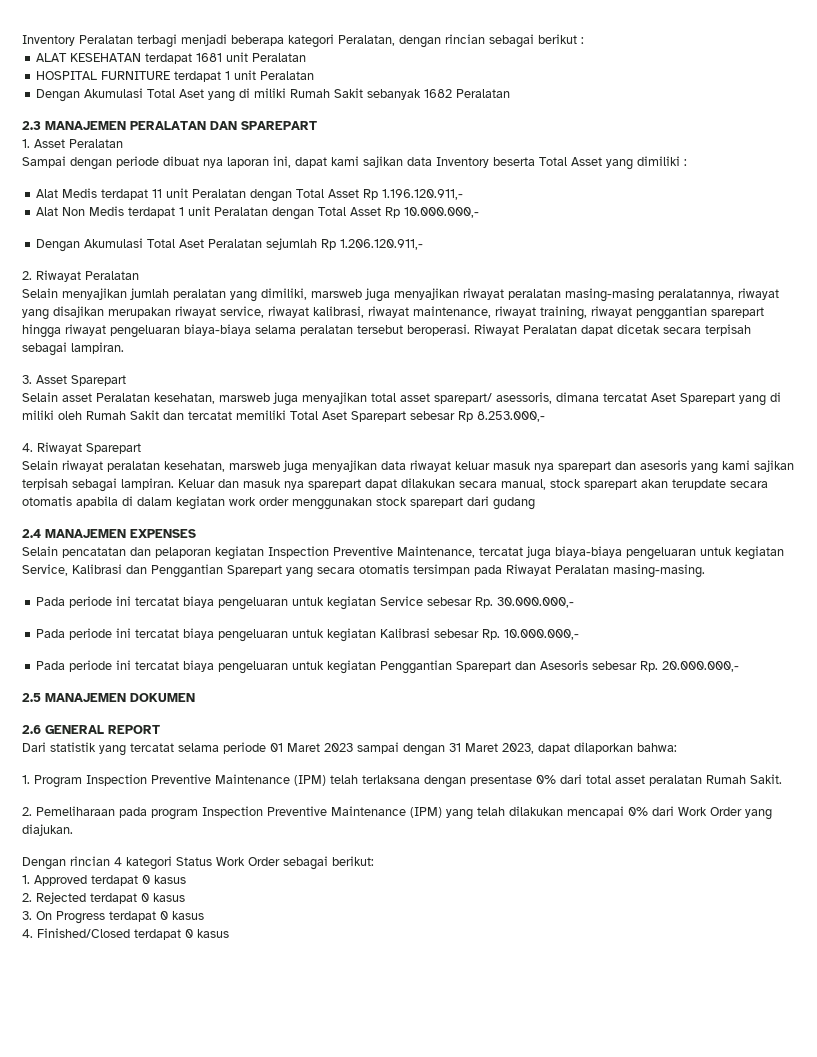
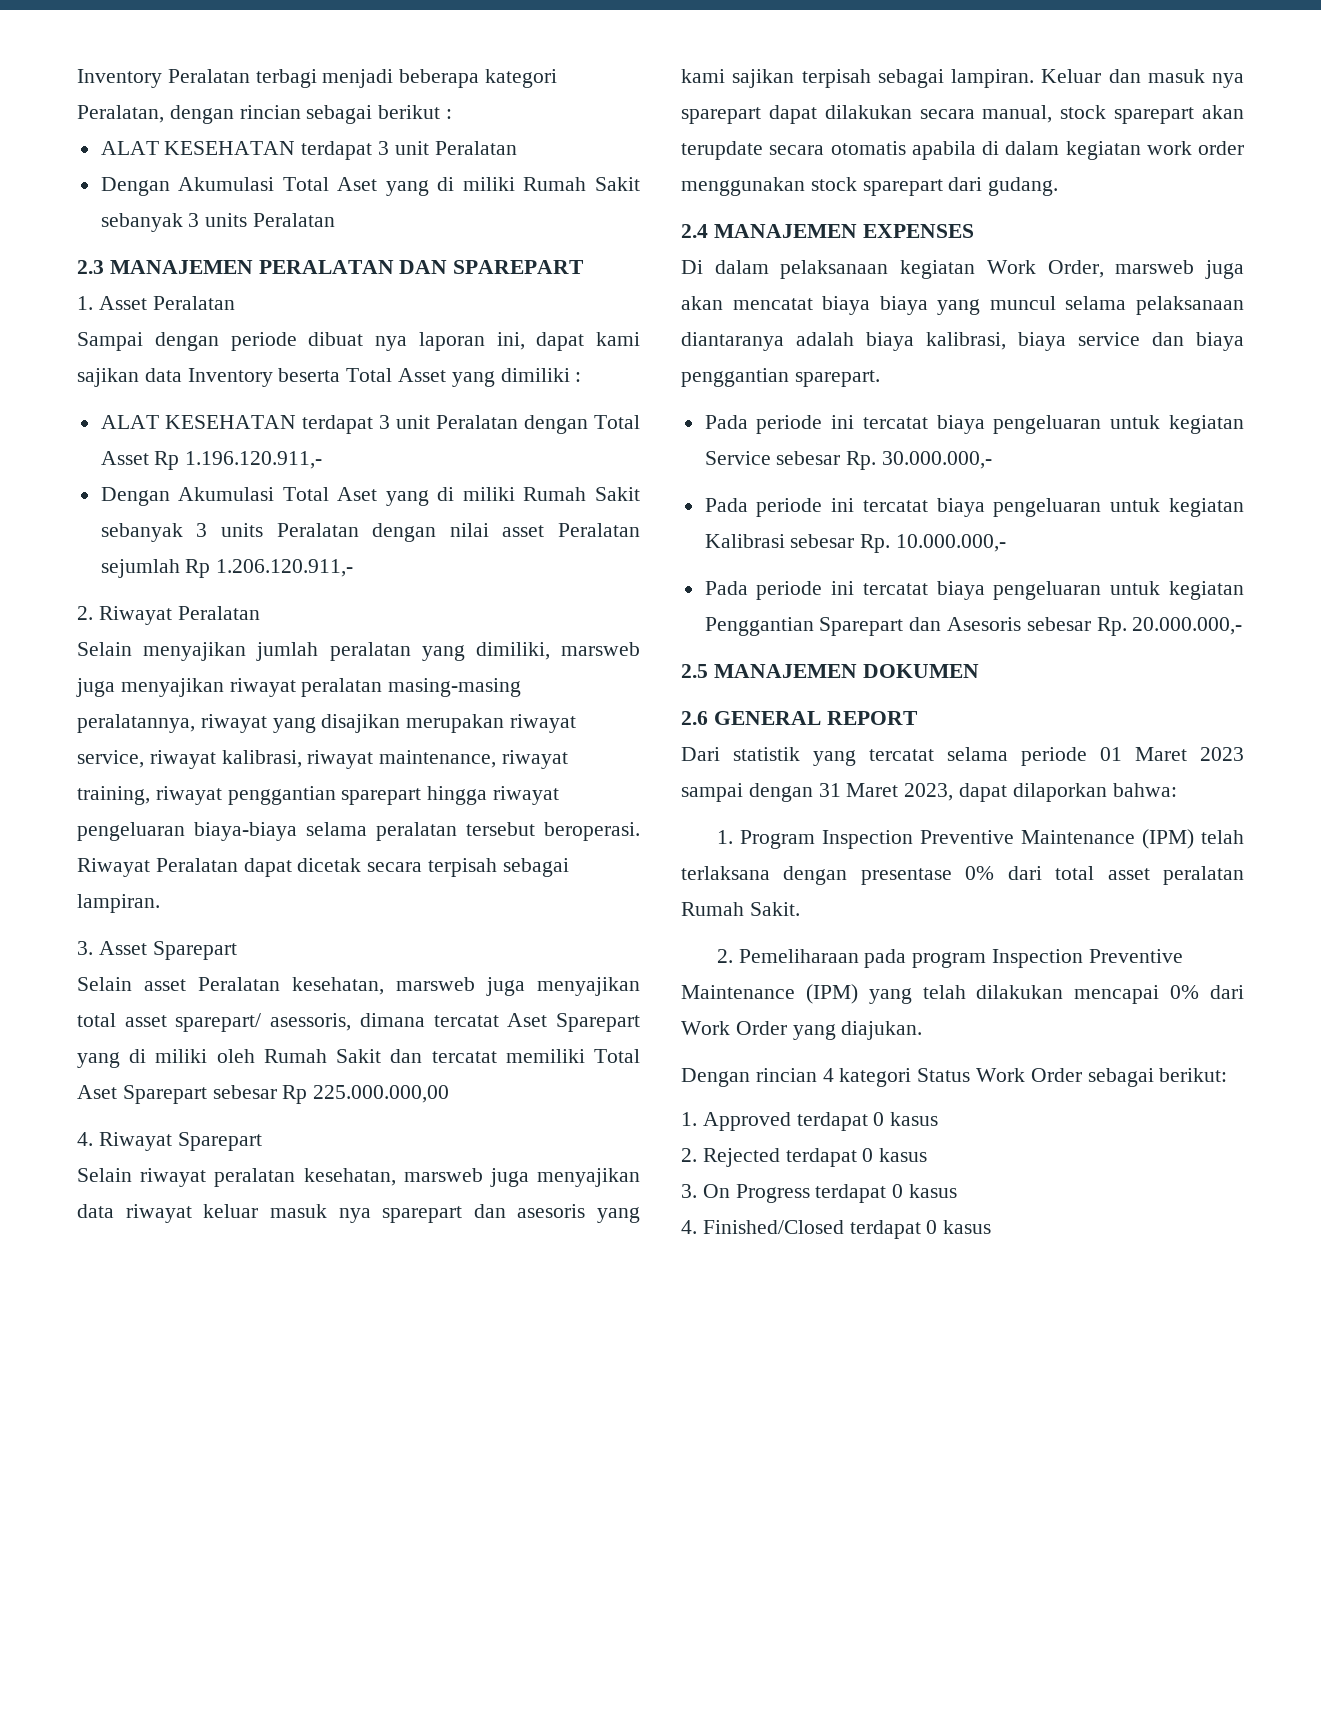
[196,52,307,62] [36,71,231,82] 1681 unit Peralatan // HOSPITAL FURNITURE terdapat 1 -> [378,141,390,155] 3
[424,89,453,98] 1682 -> [188,213,248,227] 3 units
[36,188,163,200] Alat Medis terdapat 11 -> [100,415,390,434] ALAT KESEHATAN terdapat 3
[36,206,480,220] [36,238,205,252] Alat Non Medis terdapat 1 unit Peralatan dengan Total Asset Rp 10.000.000,- // Dengan Akumulasi Total Aset -> [100,487,640,506] [100,523,545,542] Dengan Akumulasi Total Aset yang di miliki Rumah Sakit sebanyak 3 units Peralatan dengan nilai asset
[477,411,545,422] 8.253.000,- -> [313,1085,450,1103] 225.000.000,00
[493,497,535,510] gudang -> [988,177,1059,196] gudang.
[22,546,784,560] [22,564,705,578] Selain pencatatan dan pelaporan kegiatan Inspection Preventive Maintenance, tercatat juga biaya-biaya pengeluaran untuk kegiatan Service, Kalibrasi dan Penggantian Sparepart yang secara otomatis tersimpan pada Riwayat Peralatan masing-masing. -> [681,260,1244,279] [681,296,1244,315] [681,332,1244,351] [681,368,880,387] Di dalam pelaksanaan kegiatan Work Order, marsweb juga akan mencatat biaya biaya yang muncul selama pelaksanaan diantaranya adalah biaya kalibrasi, biaya service dan biaya penggantian sparepart.

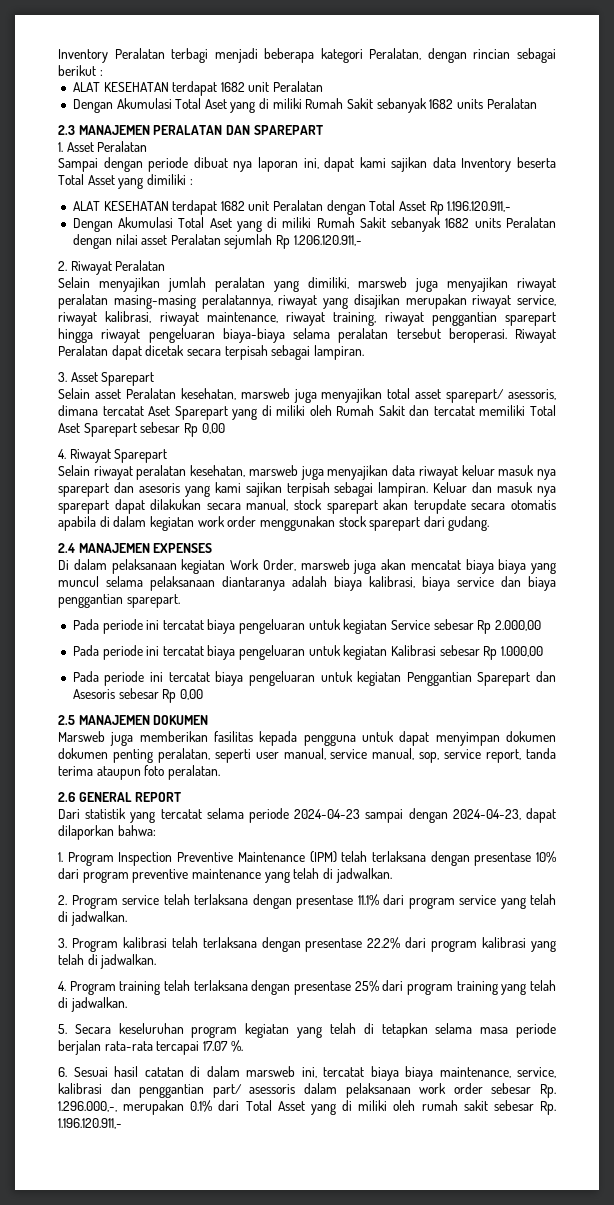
[378,141,390,155] 3 -> [220,82,245,92] 1682
[188,213,200,227] 3 -> [429,99,454,109] 1682
[378,415,390,429] 3 -> [220,201,245,211] 1682
[196,523,208,537] 3 -> [445,218,470,228] 1682
[313,1085,450,1103] 225.000.000,00 -> [201,423,225,434] 0,00
[846,451,993,470] Rp. 30.000.000,- -> [477,620,541,634] Rp 2.000,00
[860,534,1007,553] Rp. 10.000.000,- -> [483,646,543,660] Rp 1.000,00
[1096,617,1243,636] Rp. 20.000.000,- -> [162,689,203,703] Rp 0,00
(979, 671) none -> [58,731,556,746] [58,748,557,763] [58,765,220,780] // Marsweb juga memberikan fasilitas kepada pengguna untuk dapat menyimpan dokumen dokumen penting peralatan, seperti user manual, service manual, sop, service report, tanda terima ataupun foto peralatan.
[1100,747,1244,761] [681,783,954,802] 01 Maret 2023 sampai dengan 31 Maret 2023, -> [294,808,521,823] 2024-04-23 sampai dengan 2024-04-23,
[965,866,1244,885] [681,902,800,916] [716,949,1183,968] [681,984,1244,1004] [681,1021,923,1040] [681,1068,1228,1087] [681,1112,939,1131] [681,1148,928,1167] [681,1184,958,1203] [681,1220,992,1239] 0% dari total asset peralatan Rumah Sakit. // 2. Pemeliharaan pada program Inspection Preventive Maintenance (IPM) yang telah dilakukan mencapai 0% dari Work Order yang diajukan. // Dengan rincian 4 kategori Status Work Order sebagai berikut: // 1. Approved terdapat 0 kasus // 2. Rejected terdapat 0 kasus // 3. On Progress terdapat 0 kasus // 4. Finished/Closed terdapat 0 kasus -> [536,851,556,863] [58,868,392,883] [58,894,556,909] [58,911,127,926] [58,937,557,952] [58,954,157,969] [58,980,557,995] [58,997,127,1012] [58,1023,556,1038] [58,1040,243,1055] [58,1066,556,1081] [58,1083,557,1098] [58,1100,557,1115] [58,1118,122,1129] 10% dari program preventive maintenance yang telah di jadwalkan. // 2. Program service telah terlaksana dengan presentase 11.1% dari program service yang telah di jadwalkan. // 3. Program kalibrasi telah terlaksana dengan presentase 22.2% dari program kalibrasi yang telah di jadwalkan. // 4. Program training telah terlaksana dengan presentase 25% dari program training yang telah di jadwalkan. // 5. Secara keseluruhan program kegiatan yang telah di tetapkan selama masa periode berjalan rata-rata tercapai 17.07 %. // 6. Sesuai hasil catatan di dalam marsweb ini, tercatat biaya biaya maintenance, service, kalibrasi dan penggantian part/ asessoris dalam pelaksanaan work order sebesar Rp. 1.296.000,-, merupakan 0.1% dari Total Asset yang di miliki oleh rumah sakit sebesar Rp. 1.196.120.911,-

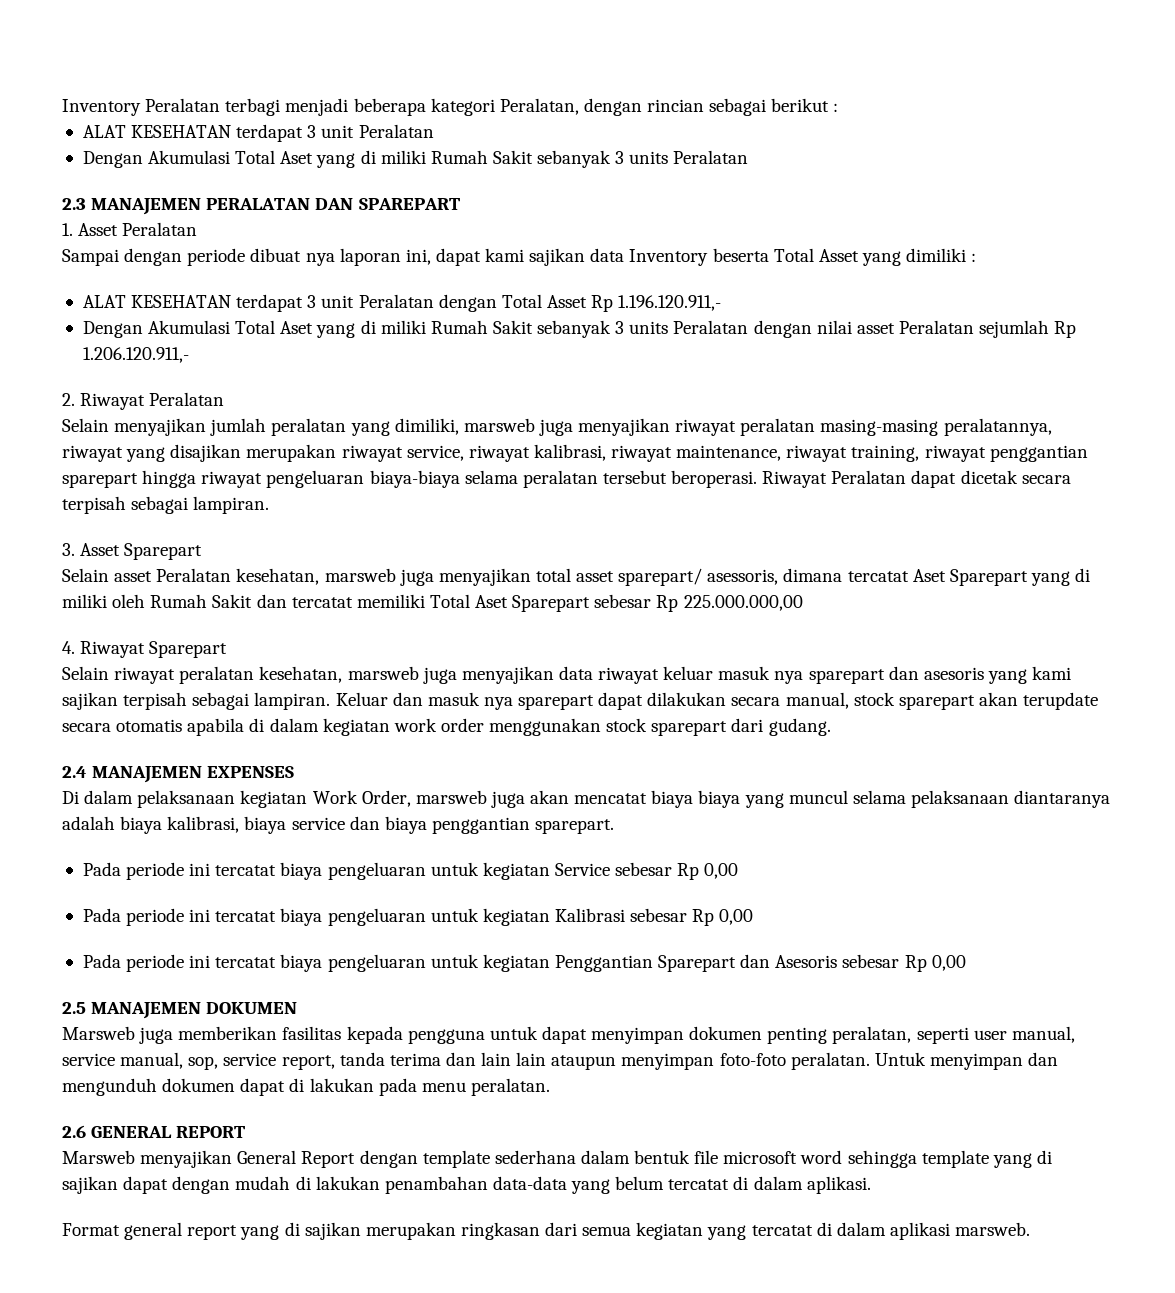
[220,82,245,92] 1682 -> [307,125,317,138] 3
[429,99,454,109] 1682 -> [615,151,625,164] 3
[220,201,245,211] 1682 -> [307,295,317,308] 3
[445,218,470,228] 1682 -> [615,321,625,334] 3
[201,423,225,434] 0,00 -> [683,595,803,611] 225.000.000,00
[494,620,541,631] 2.000,00 -> [704,863,739,879] 0,00
[500,646,543,657] 1.000,00 -> [719,909,754,925] 0,00
[58,748,108,759] dokumen -> (763, 1033) none
[96,765,220,780] [58,792,182,802] [58,808,556,823] [58,825,156,840] [58,851,556,866] [58,868,392,883] [58,894,556,909] [58,911,127,926] [58,937,557,952] [58,954,157,969] [58,980,557,995] [58,997,127,1012] [58,1023,556,1038] [58,1040,243,1055] [58,1066,556,1081] [58,1083,557,1098] [58,1100,557,1115] [58,1118,122,1129] ataupun foto peralatan. // 2.6 GENERAL REPORT // Dari statistik yang tercatat selama periode 2024-04-23 sampai dengan 2024-04-23, dapat dilaporkan bahwa: // 1. Program Inspection Preventive Maintenance (IPM) telah terlaksana dengan presentase 10% dari program preventive maintenance yang telah di jadwalkan. // 2. Program service telah terlaksana dengan presentase 11.1% dari program service yang telah di jadwalkan. // 3. Program kalibrasi telah terlaksana dengan presentase 22.2% dari program kalibrasi yang telah di jadwalkan. // 4. Program training telah terlaksana dengan presentase 25% dari program training yang telah di jadwalkan. // 5. Secara keseluruhan program kegiatan yang telah di tetapkan selama masa periode berjalan rata-rata tercapai 17.07 %. // 6. Sesuai hasil catatan di dalam marsweb ini, tercatat biaya biaya maintenance, service, kalibrasi dan penggantian part/ asessoris dalam pelaksanaan work order sebesar Rp. 1.296.000,-, merupakan 0.1% dari Total Asset yang di miliki oleh rumah sakit sebesar Rp. 1.196.120.911,- -> [445,1052,1059,1070] [62,1078,550,1096] [62,1125,246,1138] [62,1150,1052,1168] [62,1176,871,1194] [62,1222,1031,1240] dan lain lain ataupun menyimpan foto-foto peralatan. Untuk menyimpan dan mengunduh dokumen dapat di lakukan pada menu peralatan. // 2.6 GENERAL REPORT // Marsweb menyajikan General Report dengan template sederhana dalam bentuk file microsoft word sehingga template yang di sajikan dapat dengan mudah di lakukan penambahan data-data yang belum tercatat di dalam aplikasi. // Format general report yang di sajikan merupakan ringkasan dari semua kegiatan yang tercatat di dalam aplikasi marsweb.

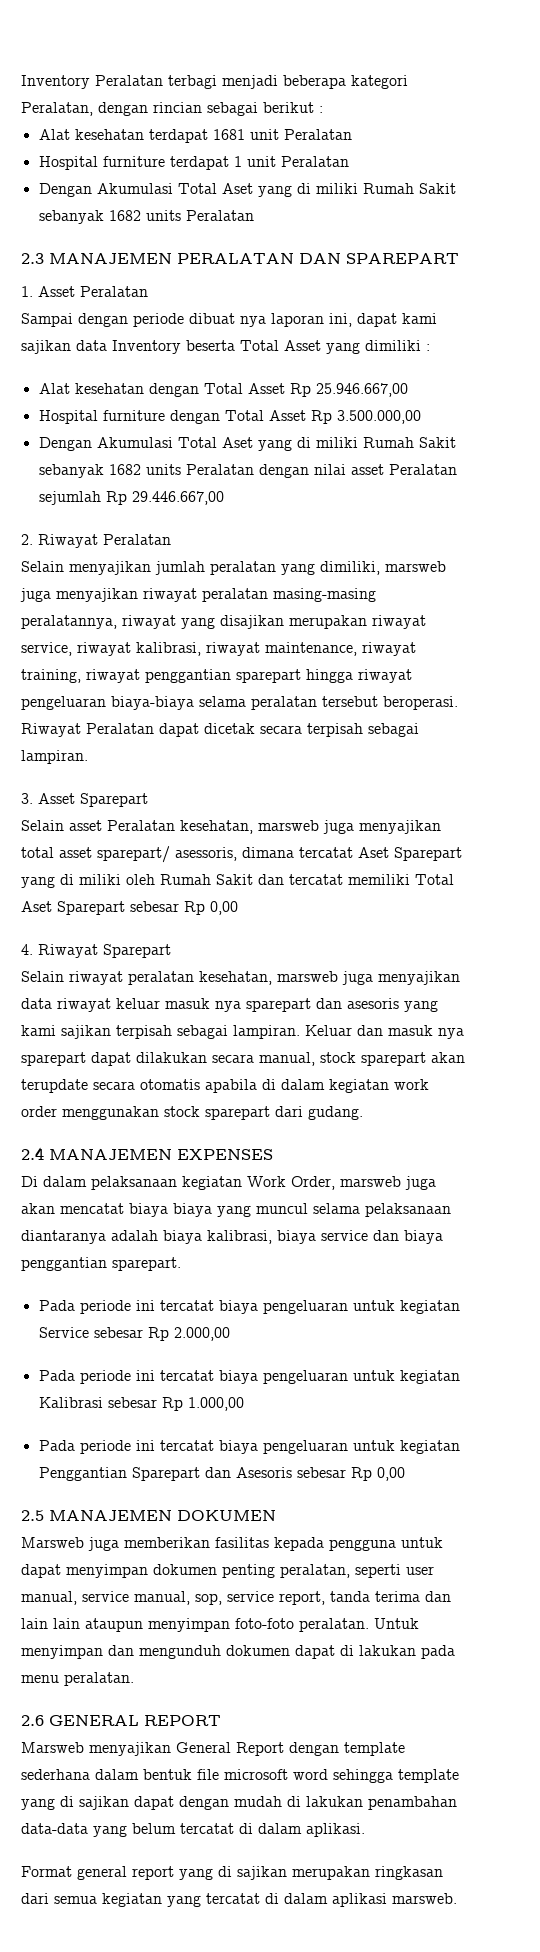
[82,124,317,142] ALAT KESEHATAN terdapat 3 -> [38,129,352,143] [38,156,242,170] Alat kesehatan terdapat 1681 unit Peralatan // Hospital furniture terdapat 1
[615,151,625,164] 3 -> [108,210,141,221] 1682
[82,294,722,312] ALAT KESEHATAN terdapat 3 unit Peralatan dengan Total Asset Rp 1.196.120.911,- -> [38,383,408,397] [38,410,421,424] Alat kesehatan dengan Total Asset Rp 25.946.667,00 // Hospital furniture dengan Total Asset Rp 3.500.000,00
[615,321,625,334] 3 -> [108,464,141,475] 1682
[82,347,189,363] 1.206.120.911,- -> [131,491,224,505] 29.446.667,00
[683,595,803,611] 225.000.000,00 -> [210,901,238,915] 0,00
[704,863,739,879] 0,00 -> [173,1327,230,1341] 2.000,00
[719,909,754,925] 0,00 -> [187,1397,244,1411] 1.000,00

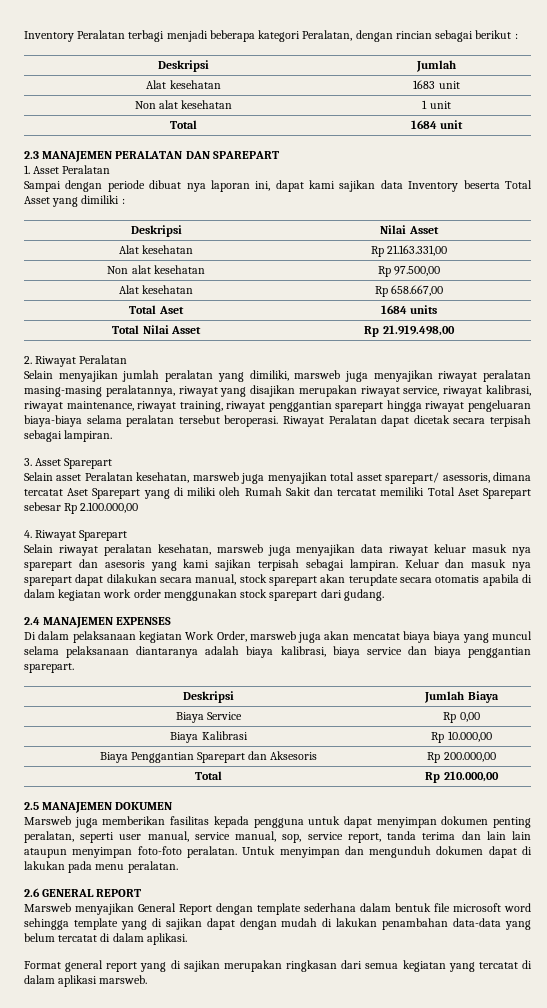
[38,129,352,143] [38,156,349,170] [38,183,456,197] [38,210,254,224] // Alat kesehatan terdapat 1681 unit Peralatan // Hospital furniture terdapat 1 unit Peralatan // Dengan Akumulasi Total Aset yang di miliki Rumah Sakit sebanyak 1682 units Peralatan -> [158,60,209,72] [416,60,456,72] [146,80,221,89] [413,80,460,89] [134,100,233,109] [422,100,451,109] [170,120,197,129] [410,120,464,129] // Deskripsi | Jumlah // Alat kesehatan | 1683 unit // Non alat kesehatan | 1 unit // Total | 1684 unit
[38,383,408,397] [38,410,421,424] [38,437,456,451] [38,464,457,478] [38,491,224,505] // Alat kesehatan dengan Total Asset Rp 25.946.667,00 // Hospital furniture dengan Total Asset Rp 3.500.000,00 // Dengan Akumulasi Total Aset yang di miliki Rumah Sakit sebanyak 1682 units Peralatan dengan nilai asset Peralatan sejumlah Rp 29.446.667,00 -> [130,225,182,237] [380,225,439,234] [118,245,194,254] [370,245,448,257] [107,265,205,274] [377,266,441,277] [118,285,194,294] [374,285,444,297] [129,305,184,314] [380,305,438,314] [112,325,201,334] [364,325,455,337] // Deskripsi | Nilai Asset // Alat kesehatan | Rp 21.163.331,00 // Non alat kesehatan | Rp 97.500,00 // Alat kesehatan | Rp 658.667,00 // Total Aset | 1684 units // Total Nilai Asset | Rp 21.919.498,00
[210,901,238,915] 0,00 -> [80,502,139,513] 2.100.000,00
[38,1300,460,1314] [38,1327,230,1341] [38,1370,460,1384] [38,1397,244,1411] [38,1440,460,1454] [38,1467,405,1481] // Pada periode ini tercatat biaya pengeluaran untuk kegiatan Service sebesar Rp 2.000,00 // Pada periode ini tercatat biaya pengeluaran untuk kegiatan Kalibrasi sebesar Rp 1.000,00 // Pada periode ini tercatat biaya pengeluaran untuk kegiatan Penggantian Sparepart dan Asesoris sebesar Rp 0,00 -> [183,691,234,703] [424,691,499,703] [175,712,243,723] [443,712,480,723] [170,731,248,743] [431,731,492,743] [99,751,318,763] [427,752,496,763] [195,771,222,780] [425,771,499,783] // Deskripsi | Jumlah Biaya // Biaya Service | Rp 0,00 // Biaya Kalibrasi | Rp 10.000,00 // Biaya Penggantian Sparepart dan Aksesoris | Rp 200.000,00 // Total | Rp 210.000,00

